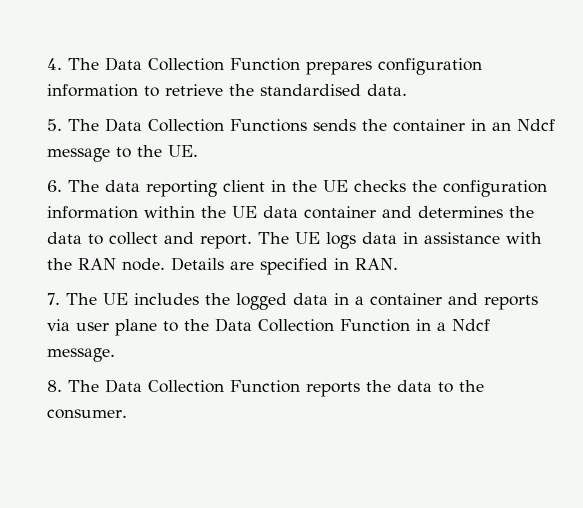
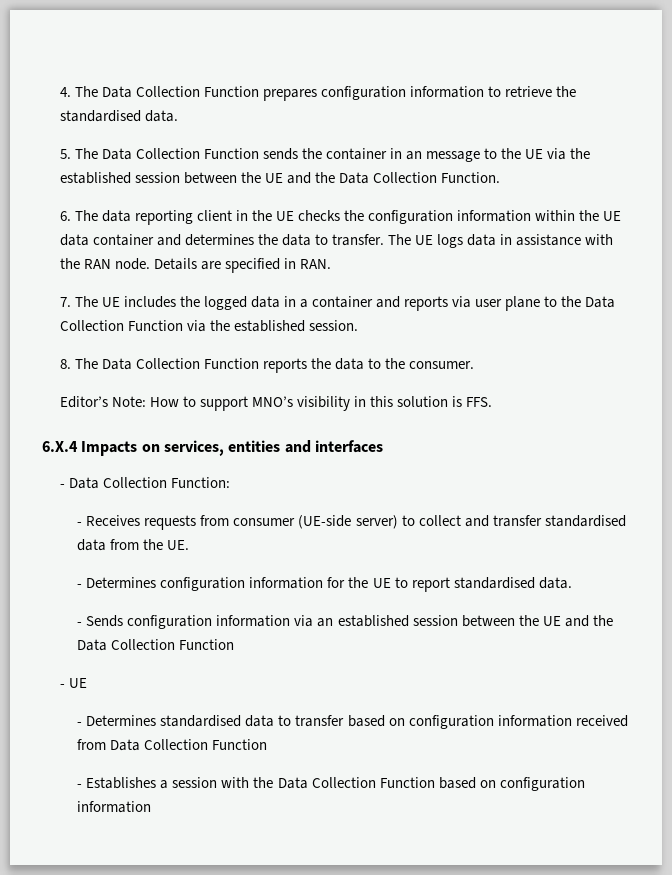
[229,119,307,132] Functions -> [203,148,259,159] Function
[516,119,555,131] Ndcf -> (423, 155) none
[167,145,198,157] UE. -> [525,148,591,160] [59,172,501,184] UE via the established session between the UE and the Data Collection Function.
[108,232,252,249] collect and report. -> [331,234,384,246] transfer.
[415,319,490,331] [46,348,115,362] in a Ndcf message. -> [186,320,358,332] via the established session.
(127, 414) none -> [59,396,493,411] [42,440,383,456] [59,477,230,489] [77,515,626,530] [77,539,190,551] [77,577,572,592] [77,615,613,629] [77,639,235,651] [59,678,87,688] [77,715,628,729] [77,739,268,751] [77,777,585,791] [77,801,152,813] // Editor’s Note: How to support MNO’s visibility in this solution is FFS. // 6.X.4 Impacts on services, entities and interfaces // - Data Collection Function: // - Receives requests from consumer (UE-side server) to collect and transfer standardised data from the UE. // - Determines configuration information for the UE to report standardised data. // - Sends configuration information via an established session between the UE and the Data Collection Function // - UE // - Determines standardised data to transfer based on configuration information received from Data Collection Function // - Establishes a session with the Data Collection Function based on configuration information

